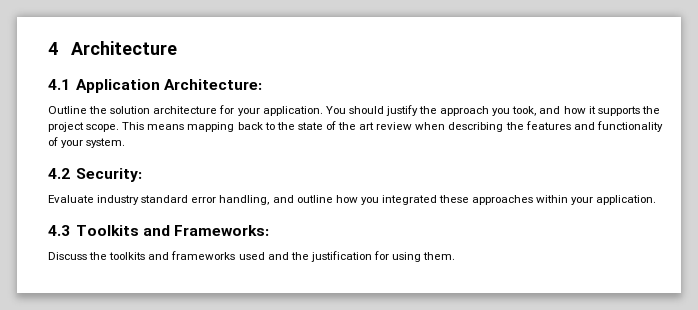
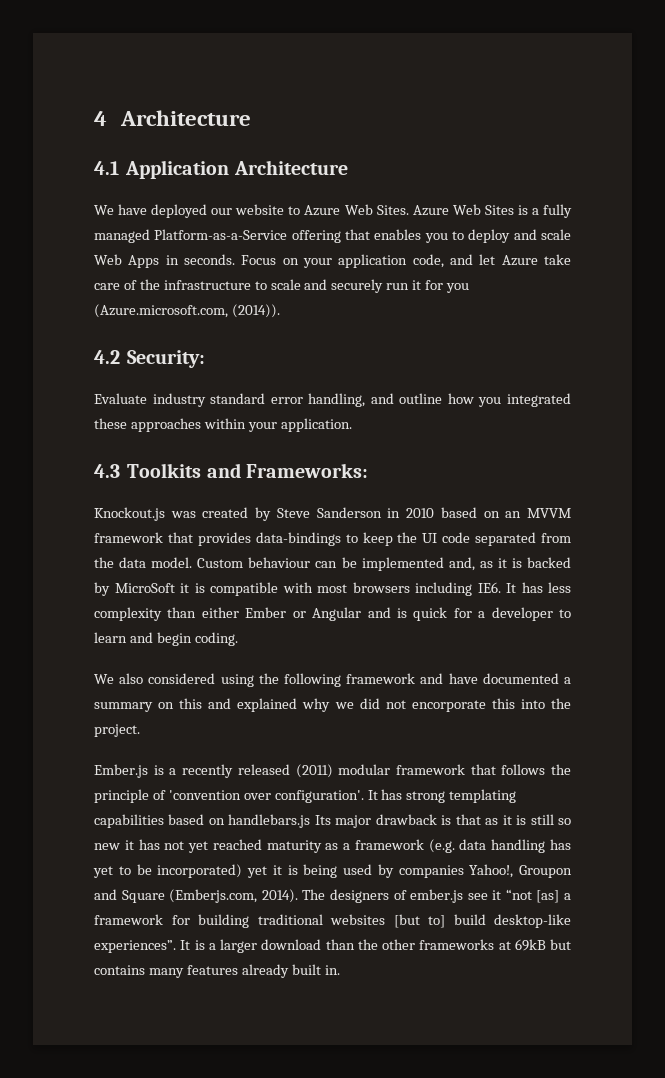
[163,79,262,90] [48,105,660,116] [48,121,663,132] [48,137,126,148] Architecture: // Outline the solution architecture for your application. You should justify the approach you took, and how it supports the project scope. This means mapping back to the state of the art review when describing the features and functionality of your system. -> [233,160,348,175] [94,204,572,218] [94,229,571,243] [94,254,571,268] [94,279,470,293] [94,304,280,318] Architecture // We have deployed our website to Azure Web Sites. Azure Web Sites is a fully managed Platform-as-a-Service offering that enables you to deploy and scale Web Apps in seconds. Focus on your application code, and let Azure take care of the infrastructure to scale and securely run it for you (Azure.microsoft.com, (2014)).
[48,251,456,262] Discuss the toolkits and frameworks used and the justification for using them. -> [94,507,572,521] [94,532,571,546] [94,557,571,571] [94,582,571,596] [94,607,572,621] [94,632,238,646] [94,673,571,687] [94,698,571,712] [94,724,140,737] [94,764,571,778] [94,789,517,803] [94,814,571,828] [94,839,571,853] [93,864,572,878] [94,889,571,903] [94,914,571,928] [94,939,571,953] [94,964,340,978] Knockout.js was created by Steve Sanderson in 2010 based on an MVVM framework that provides data-bindings to keep the UI code separated from the data model. Custom behaviour can be implemented and, as it is backed by MicroSoft it is compatible with most browsers including IE6. It has less complexity than either Ember or Angular and is quick for a developer to learn and begin coding. // We also considered using the following framework and have documented a summary on this and explained why we did not encorporate this into the project. // Ember.js is a recently released (2011) modular framework that follows the principle of 'convention over configuration'. It has strong templating capabilities based on handlebars.js Its major drawback is that as it is still so new it has not yet reached maturity as a framework (e.g. data handling has yet to be incorporated) yet it is being used by companies Yahoo!, Groupon and Square (Emberjs.com, 2014). The designers of ember.js see it “not [as] a framework for building traditional websites [but to] build desktop-like experiences”. It is a larger download than the other frameworks at 69kB but contains many features already built in.

